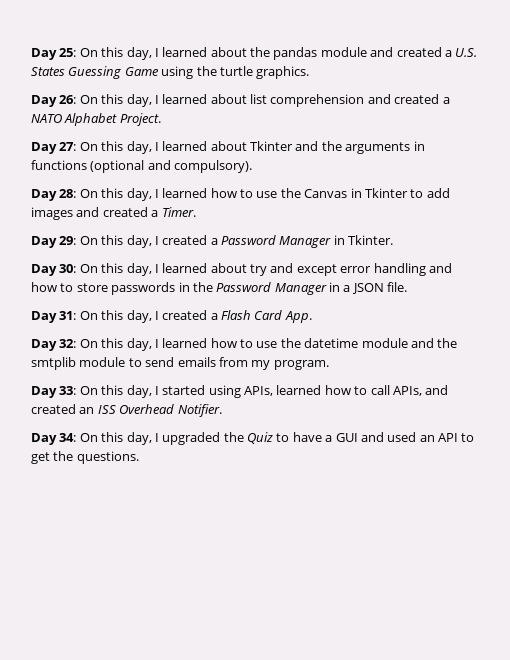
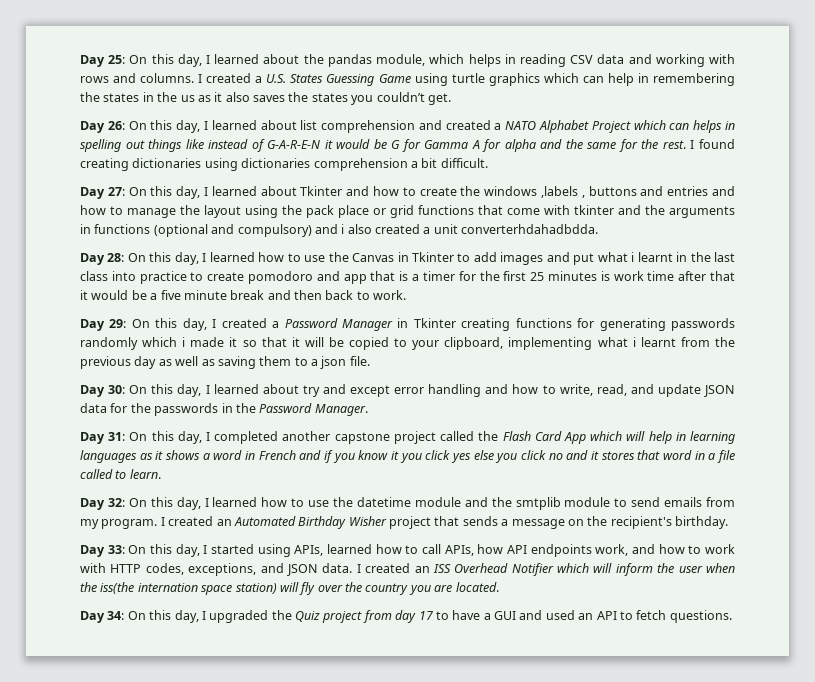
[320,47,394,57] module and -> [376,54,736,67] [80,73,203,83] module, which helps in reading CSV data and working with rows and columns. I
[196,66,310,79] the turtle graphics. -> [451,73,735,86] [80,92,451,105] turtle graphics which can help in remembering the states in the us as it also saves the states you couldn’t get.
[119,113,161,126] Project. -> [591,120,735,133] [80,139,736,152] [80,158,488,171] Project which can helps in spelling out things like instead of G-A-R-E-N it would be G for Gamma A for alpha and the same for the rest. I found creating dictionaries using dictionaries comprehension a bit difficult.
(319, 146) none -> [373,186,735,198] [80,205,641,218] how to create the windows ,labels , buttons and entries and how to manage the layout using the pack place or grid functions that come with tkinter and
[174,160,253,173] compulsory). -> [237,224,599,237] compulsory) and i also created a unit converterhdahadbdda.
[102,207,196,217] created a Timer. -> [573,252,736,265] [80,271,735,284] [80,290,407,300] put what i learnt in the last class into practice to create pomodoro and app that is a timer for the first 25 minutes is work time after that it would be a five minute break and then back to work.
[348,235,394,245] Tkinter. -> [413,318,735,331] [80,337,735,350] [80,356,370,369] Tkinter creating functions for generating passwords randomly which i made it so that it will be copied to your clipboard, implementing what i learnt from the previous day as well as saving them to a json file.
[76,282,408,295] store passwords in the Password Manager in a JSON file. -> [559,384,736,397] [80,403,368,416] write, read, and update JSON data for the passwords in the Password Manager.
[162,310,312,323] created a Flash Card App. -> [214,431,736,444] [80,450,735,463] [80,469,161,479] completed another capstone project called the Flash Card App which will help in learning languages as it shows a word in French and if you know it you click yes else you click no and it stores that word in a file called to learn.
(329, 365) none -> [160,516,728,529] I created an Automated Birthday Wisher project that sends a message on the recipient's birthday.
[425,385,449,395] [31,404,222,417] and created an ISS Overhead Notifier. -> [477,544,735,557] [80,563,736,576] [80,582,499,595] how API endpoints work, and how to work with HTTP codes, exceptions, and JSON data. I created an ISS Overhead Notifier which will inform the user when the iss(the internation space station) will fly over the country you are located.
(273, 438) none -> [322,610,434,623] project from day 17
[31,451,74,464] get the -> [636,610,667,620] fetch

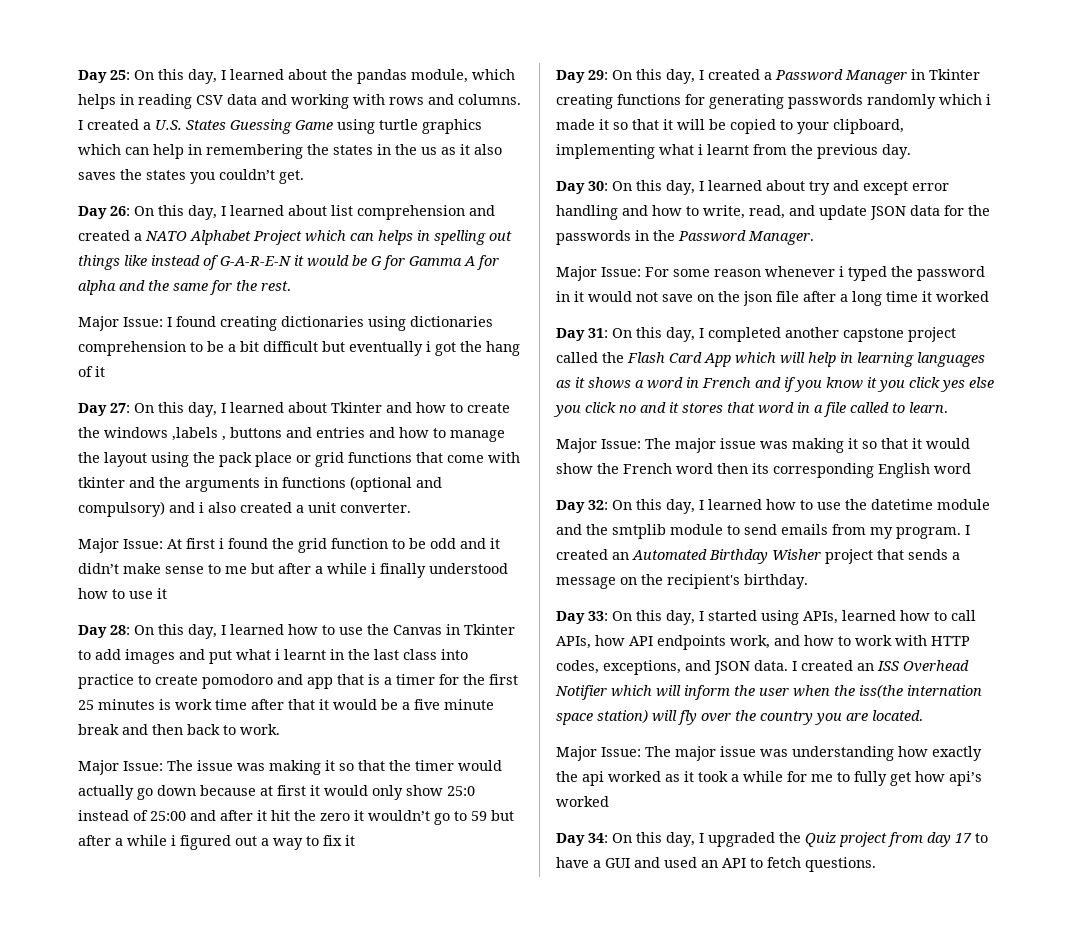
(686, 144) none -> [78,316,163,331] // Major Issue:
[410,158,488,168] a bit difficult. -> [190,341,520,356] [78,366,105,377] to be a bit difficult but eventually i got the hang of it
[461,224,599,234] converterhdahadbdda. -> [340,503,411,513] [78,538,500,553] [78,563,508,578] [78,588,167,599] converter. // Major Issue: At first i found the grid function to be odd and it didn’t make sense to me but after a while i finally understood how to use it
(407, 295) none -> [78,760,502,775] [78,785,475,800] [78,810,514,825] [78,835,355,850] // Major Issue: The issue was making it so that the timer would actually go down because at first it would only show 25:0 instead of 25:00 and after it hit the zero it wouldn’t go to 59 but after a while i figured out a way to fix it
[134,356,370,369] day as well as saving them to a json file. -> [882,144,911,159] day.
(368, 410) none -> [556,266,985,281] [556,291,989,306] // Major Issue: For some reason whenever i typed the password in it would not save on the json file after a long time it worked
(161, 474) none -> [556,438,970,453] [556,463,971,478] // Major Issue: The major issue was making it so that it would show the French word then its corresponding English word
(499, 587) none -> [556,746,982,761] [556,771,982,786] [556,796,609,807] // Major Issue: The major issue was understanding how exactly the api worked as it took a while for me to fully get how api’s worked

